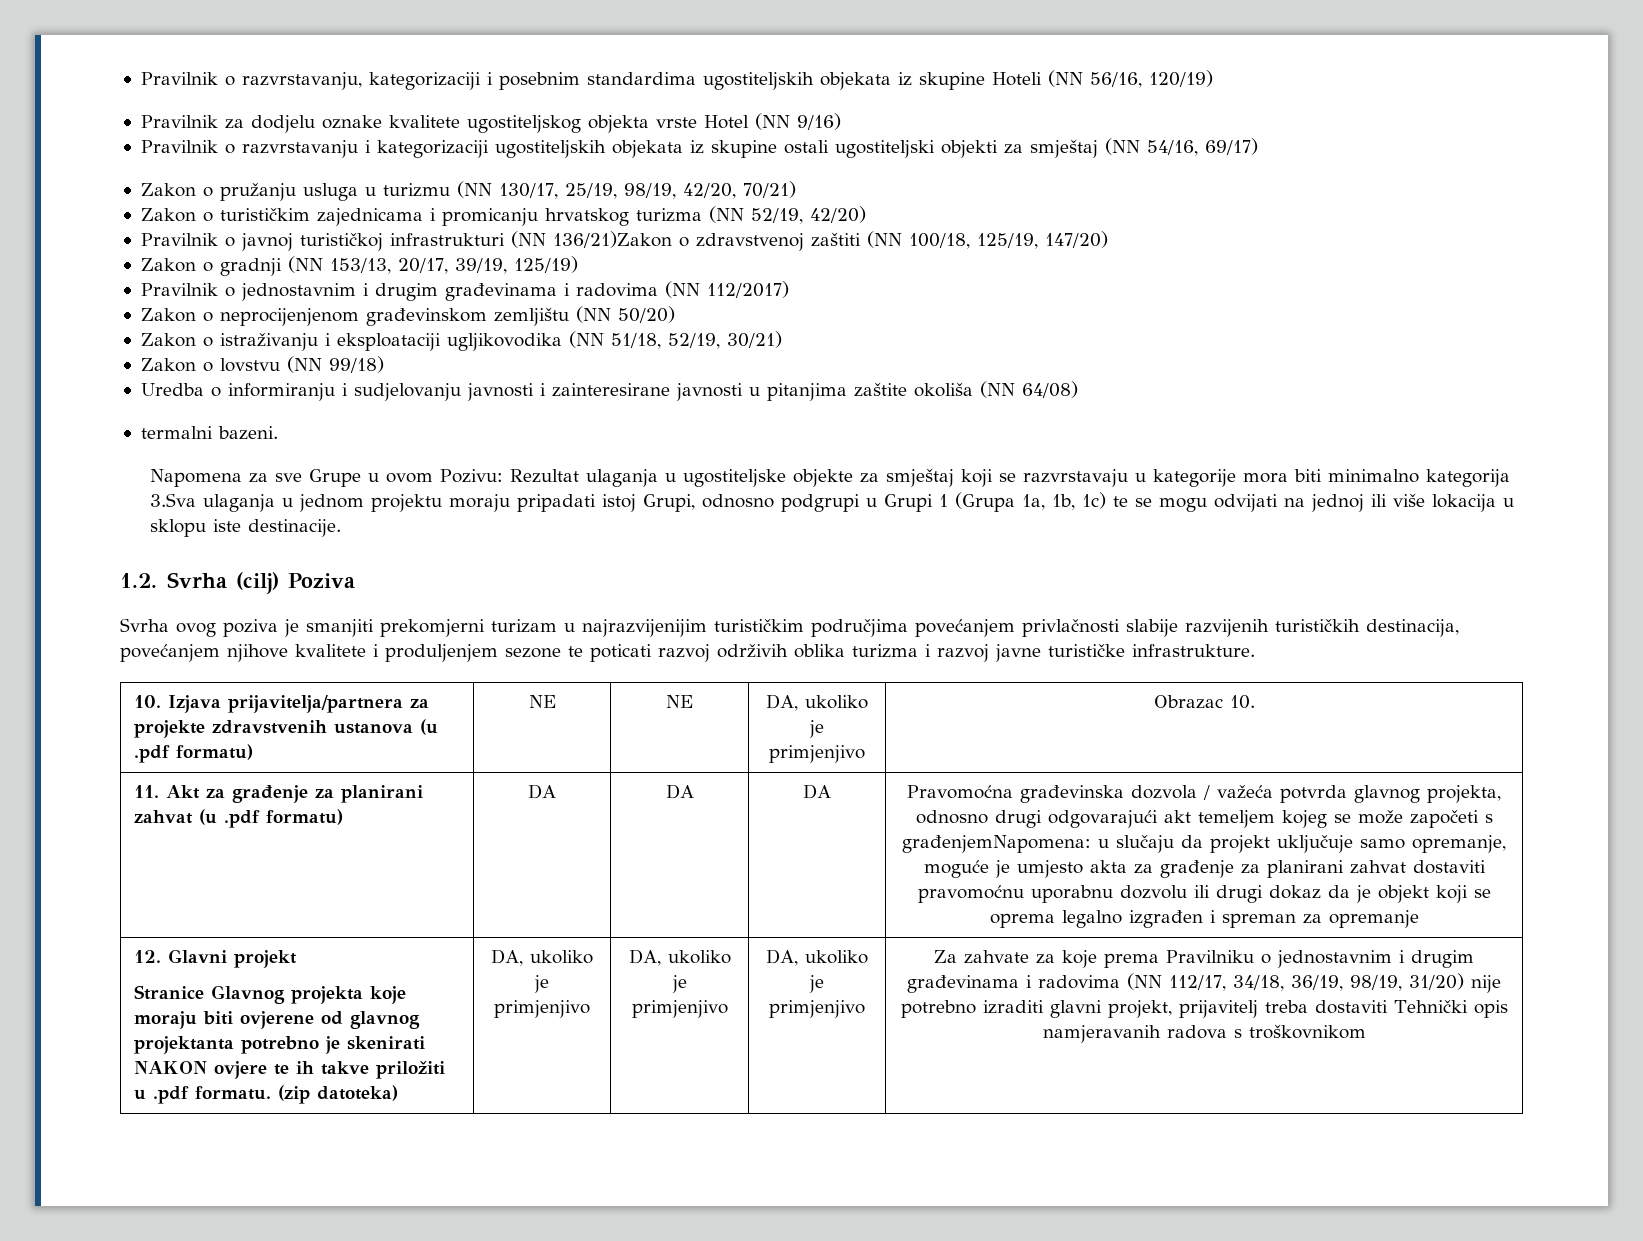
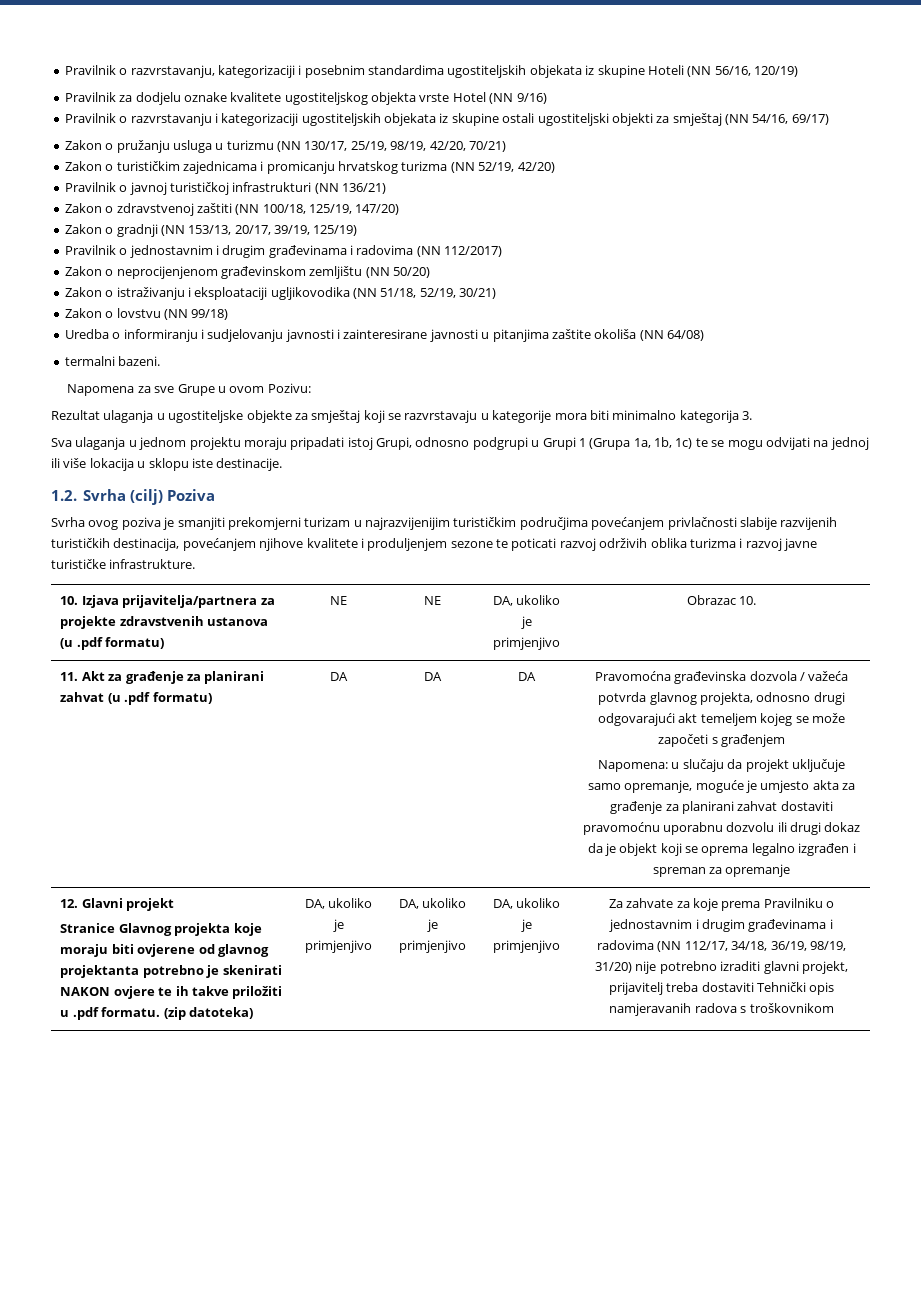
[552,231,672,248] 136/21)Zakon -> [342,183,386,194] [64,203,102,213] 136/21) // Zakon
(503, 476) none -> (311, 388) //
[149,493,196,507] 3.Sva -> [742,411,752,420] [51,438,72,447] 3. // Sva
[902,835,1091,853] građenjemNapomena: -> [720,734,785,747] [598,760,669,772] građenjem // Napomena:

